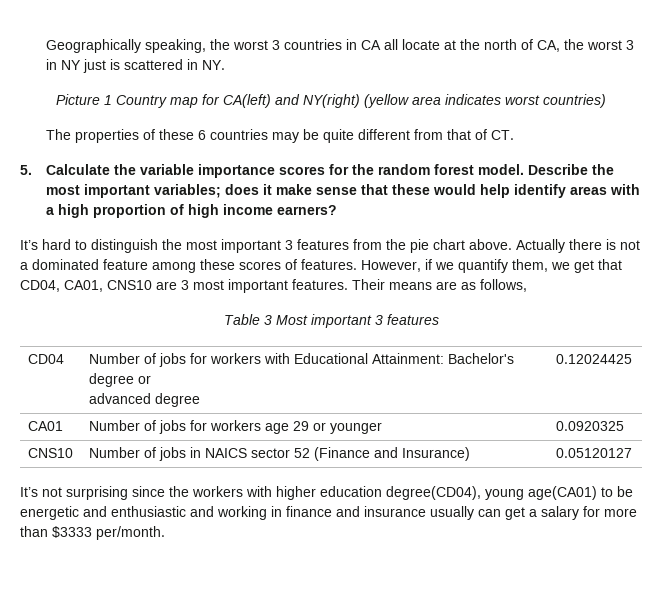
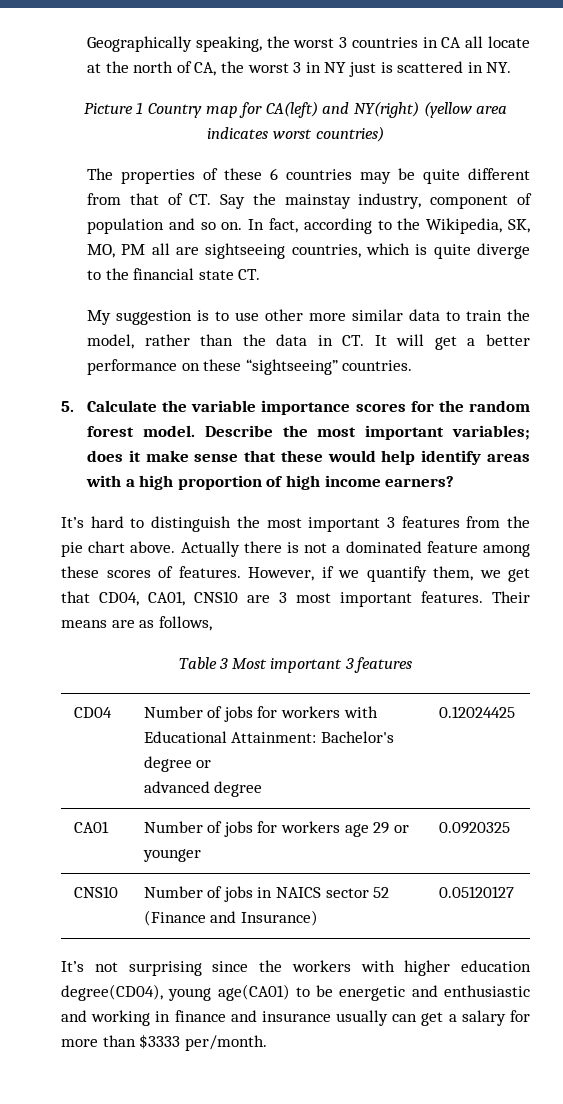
(515, 135) none -> [220,193,532,209] [87,218,530,234] [87,243,530,259] [87,268,261,280] [87,309,530,325] [87,334,531,350] [87,359,413,375] Say the mainstay industry, component of population and so on. In fact, according to the Wikipedia, SK, MO, PM all are sightseeing countries, which is quite diverge to the financial state CT. // My suggestion is to use other more similar data to train the model, rather than the data in CT. It will get a better performance on these “sightseeing” countries.

